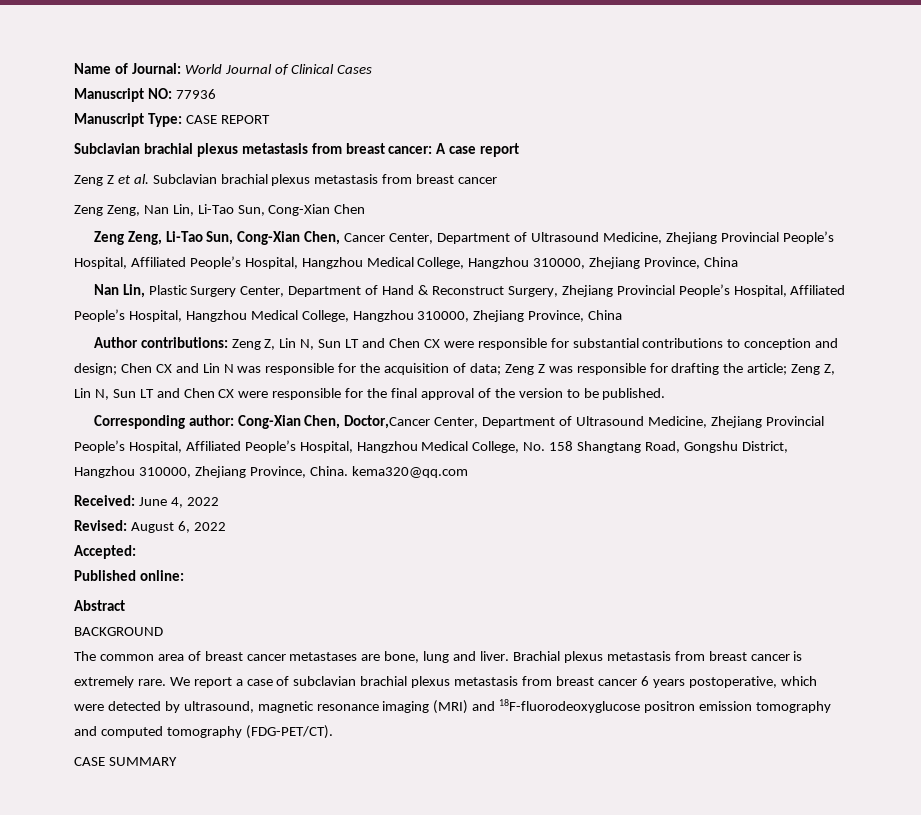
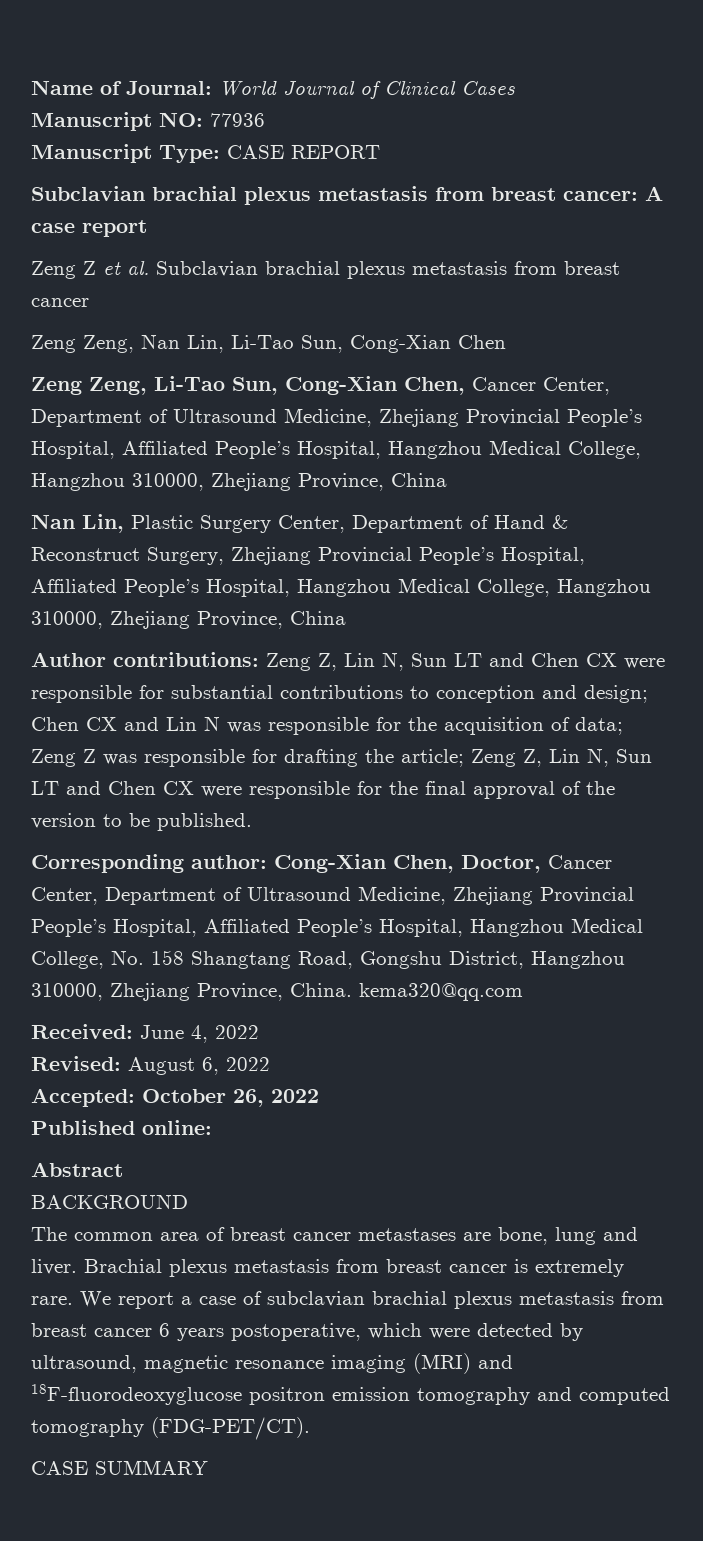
[344,415,431,429] Doctor,Cancer -> [461,855,612,873] Doctor, Cancer
(136, 552) none -> [142,1089,319,1107] October 26, 2022

